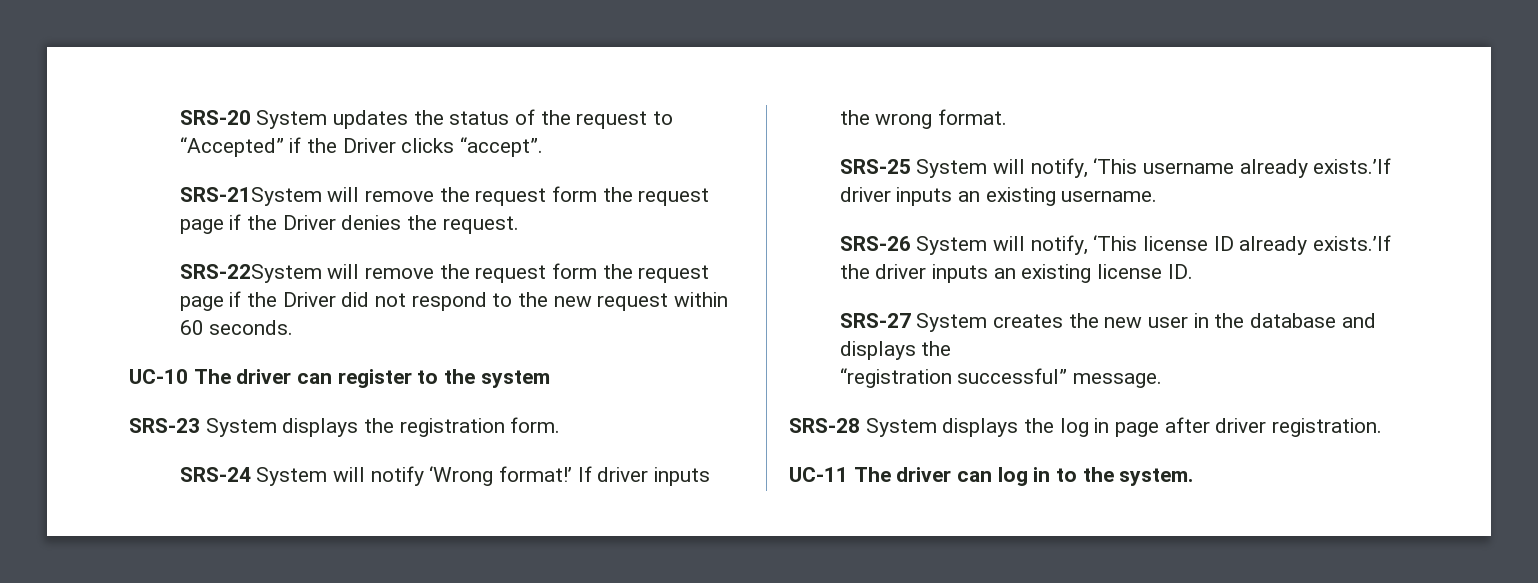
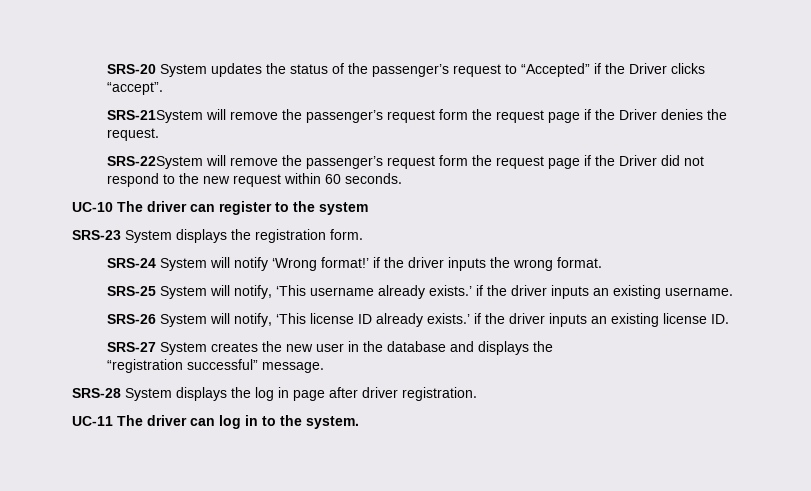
(571, 117) none -> [372,64,450,77] passenger’s
(470, 194) none -> [306,110,384,123] passenger’s
(470, 271) none -> [306,156,384,169] passenger’s
[577,466,592,482] If -> [373,257,405,268] if the
[1313,158,1392,174] exists.’If -> [429,285,508,296] exists.’ if the
[1313,235,1392,251] exists.’If -> [427,313,482,324] exists.’ if

